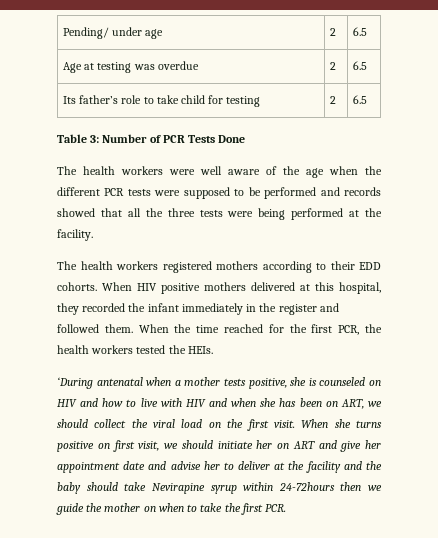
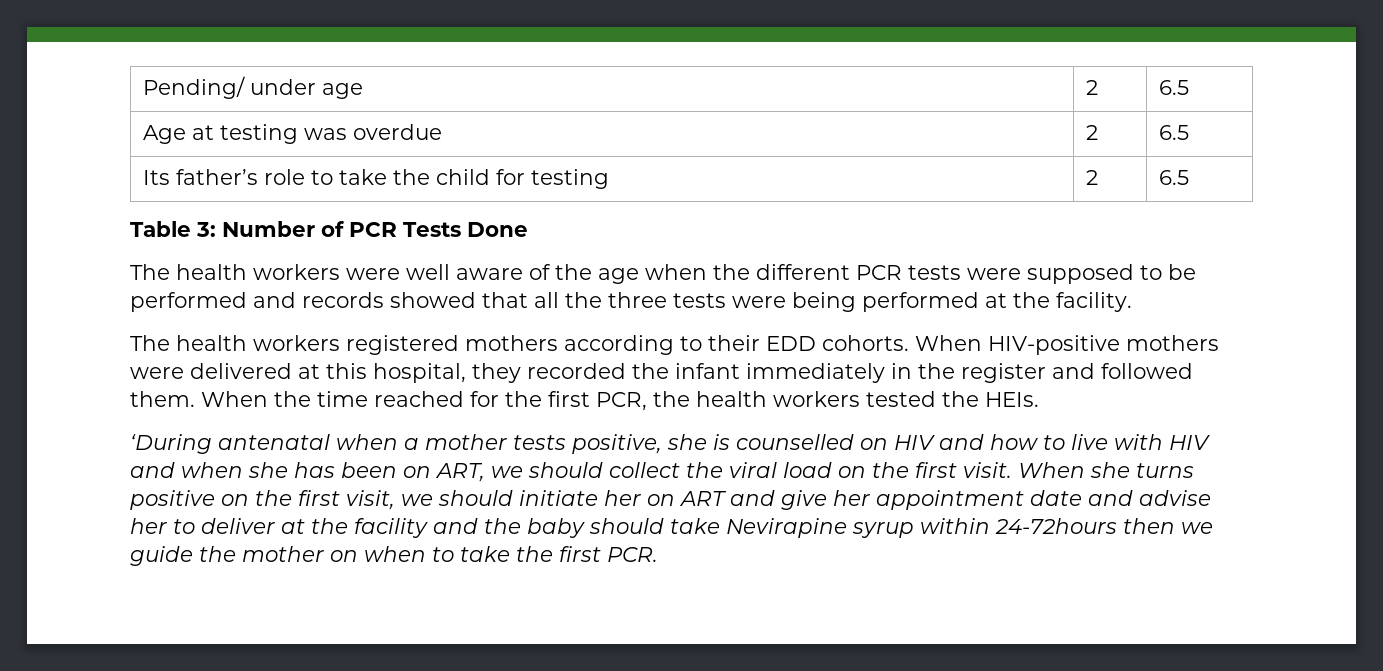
(179, 99) none -> [392,169,430,185] the
[137,282,246,294] HIV positive mothers -> [988,335,1219,355] [130,367,184,379] HIV-positive mothers were
[319,377,366,386] counseled -> [736,434,854,450] counselled
(110, 446) none -> [255,490,292,506] the

